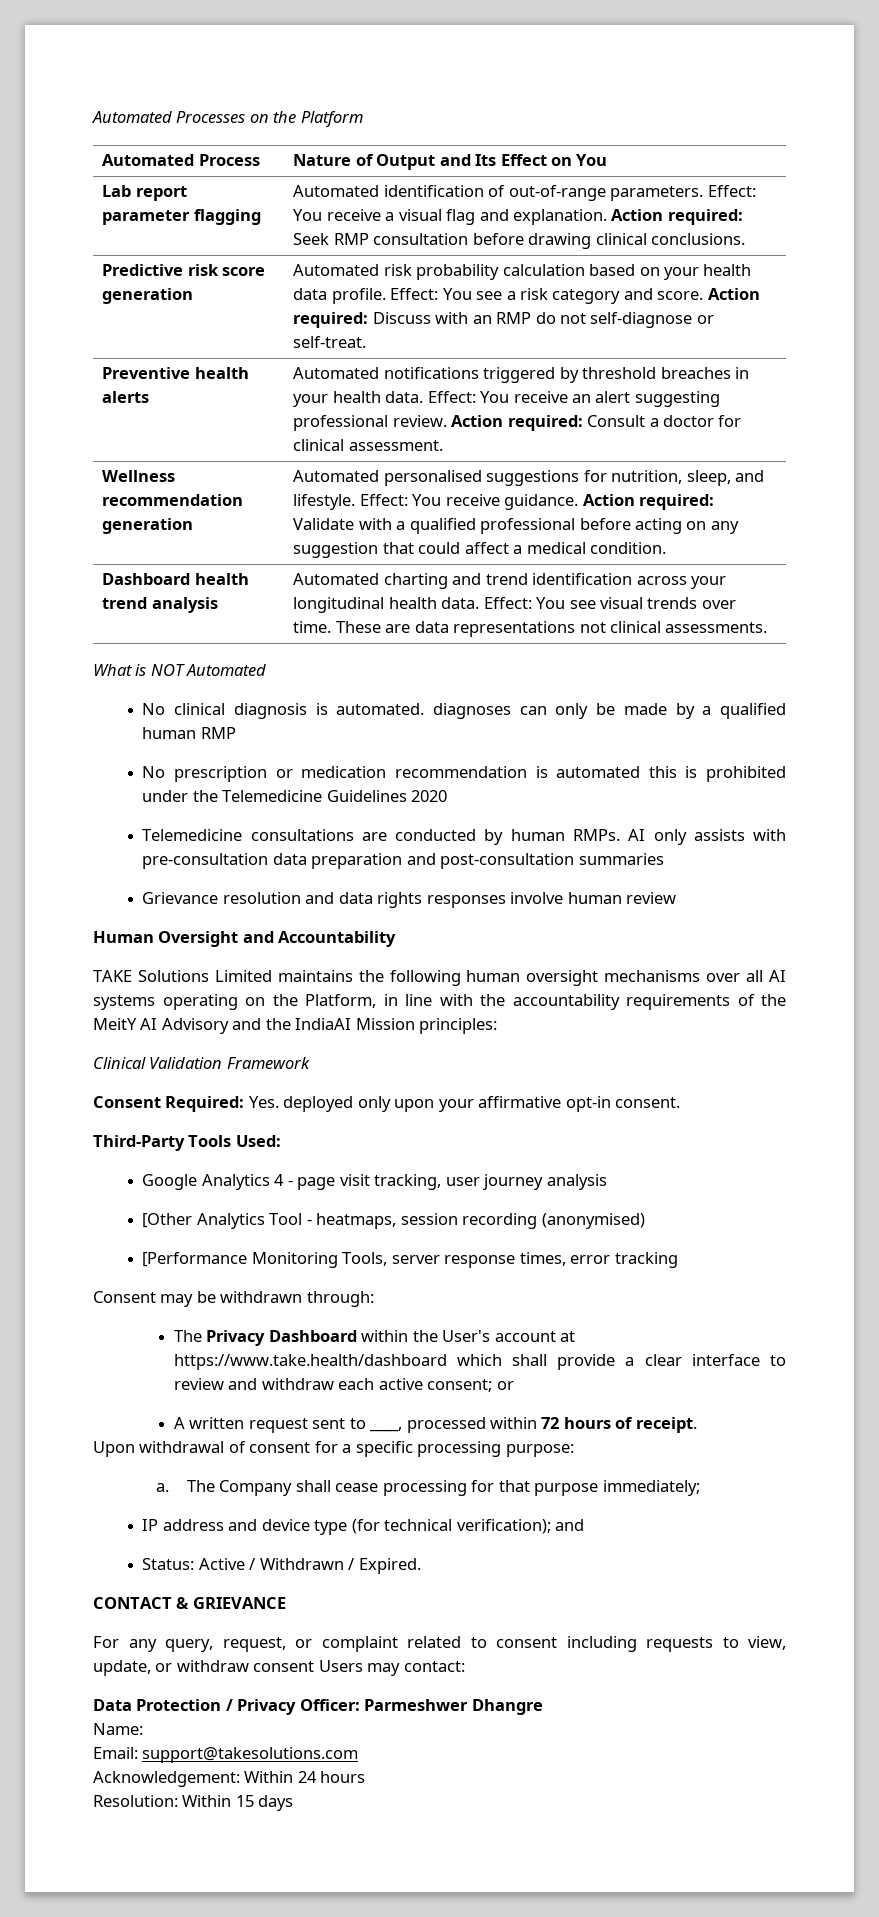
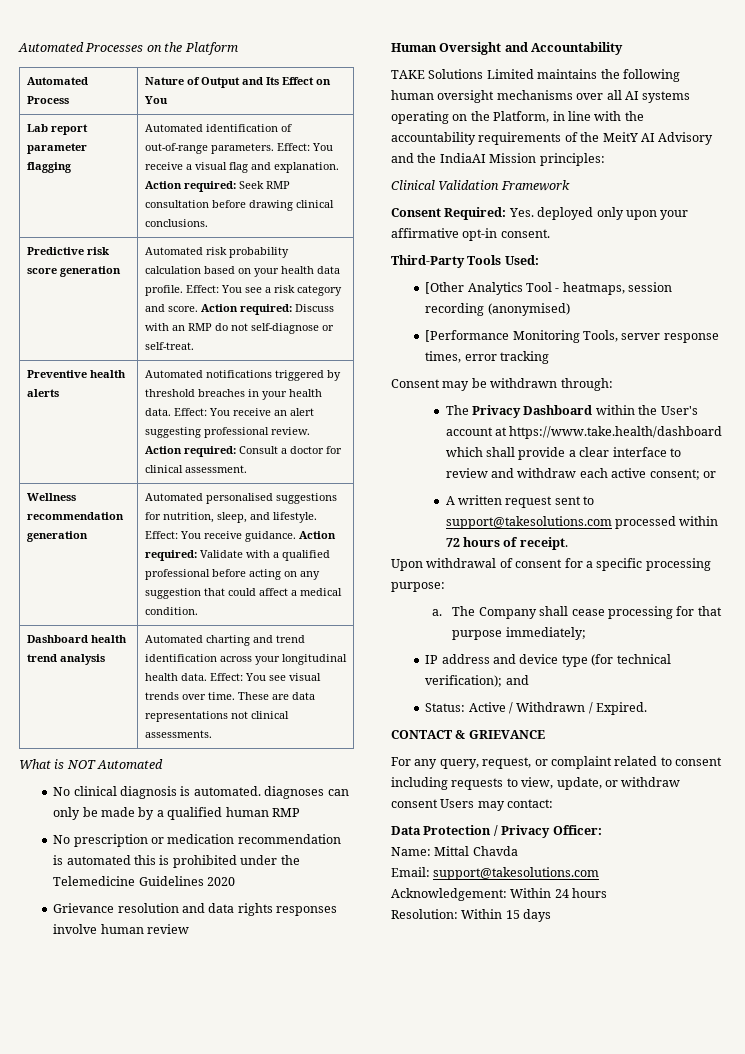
[142,829,787,845] [142,853,664,869] // Telemedicine consultations are conducted by human RMPs. AI only assists with pre-consultation data preparation and post-consultation summaries -> (235, 881) none
[142,1174,607,1190] // Google Analytics 4 - page visit tracking, user journey analysis -> (539, 260) none
[369,1427,403,1432] ____, -> [445,516,612,529] support@takesolutions.com
[364,1699,543,1715] Parmeshwer Dhangre -> (602, 830) none
(143, 1729) none -> [434,846,518,856] Mittal Chavda

